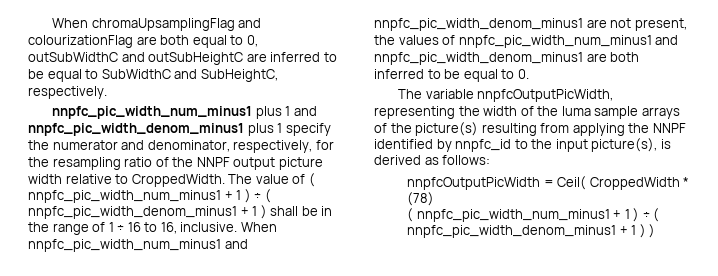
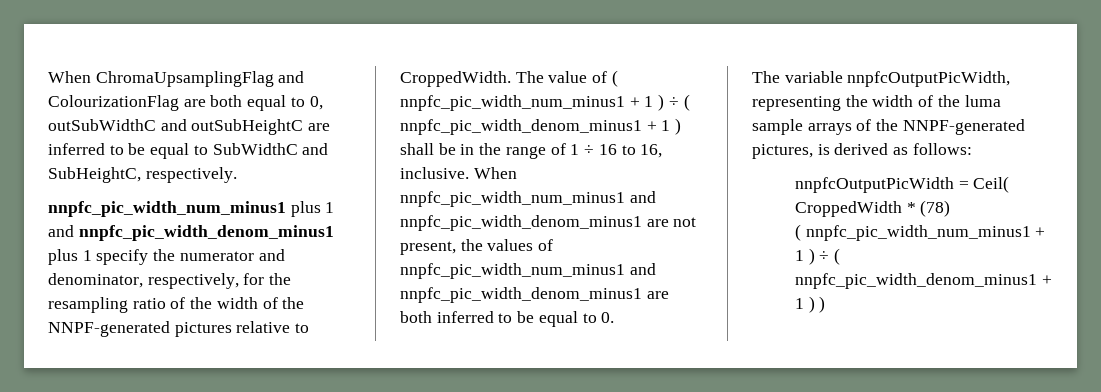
[52,18,262,31] [28,35,133,48] When chromaUpsamplingFlag and colourizationFlag -> [48,71,305,87] [48,95,179,111] When ChromaUpsamplingFlag and ColourizationFlag
[196,157,323,170] [28,174,62,184] NNPF output picture width -> [216,297,305,309] [48,321,232,337] width of the NNPF-generated pictures
[415,122,686,136] [374,138,658,152] picture(s) resulting from applying the NNPF identified by nnpfc_id to the input picture(s), -> [902,119,1025,135] [752,144,813,159] NNPF-generated pictures,

